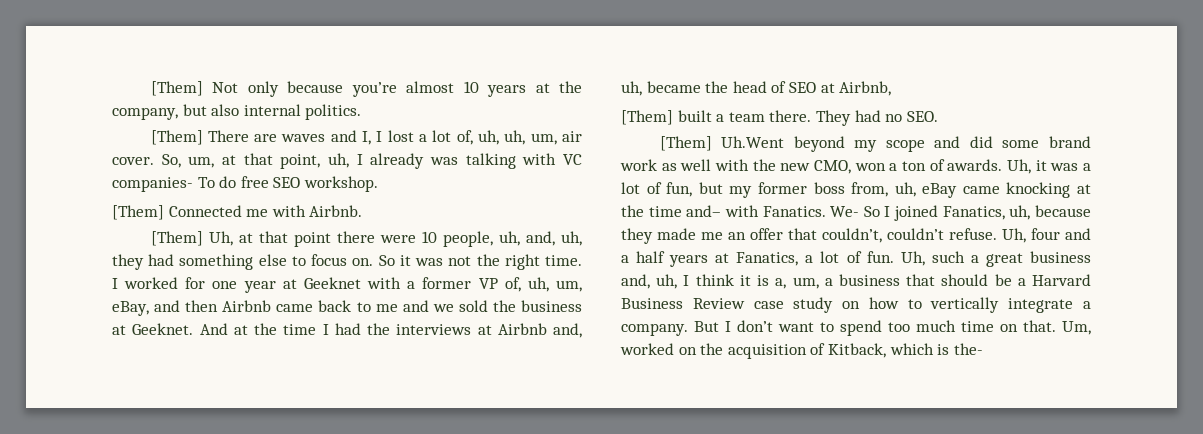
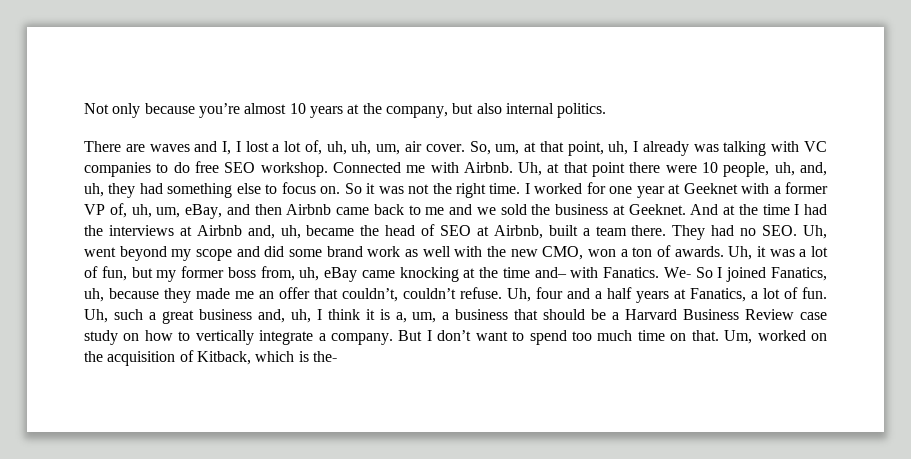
[150,81,203,96] [Them] -> (84, 108) none
[150,130,203,145] [Them] -> (607, 110) none
[112,177,215,192] companies- To -> [84,162,169,177] companies to
[112,205,164,220] // [Them] -> (328, 169) none
[150,231,203,246] // [Them] -> (513, 167) none
[621,110,673,125] // [Them] -> (543, 232) none
[659,136,785,151] // [Them] Uh.Went -> [803,225,828,239] [84,247,116,257] Uh, went

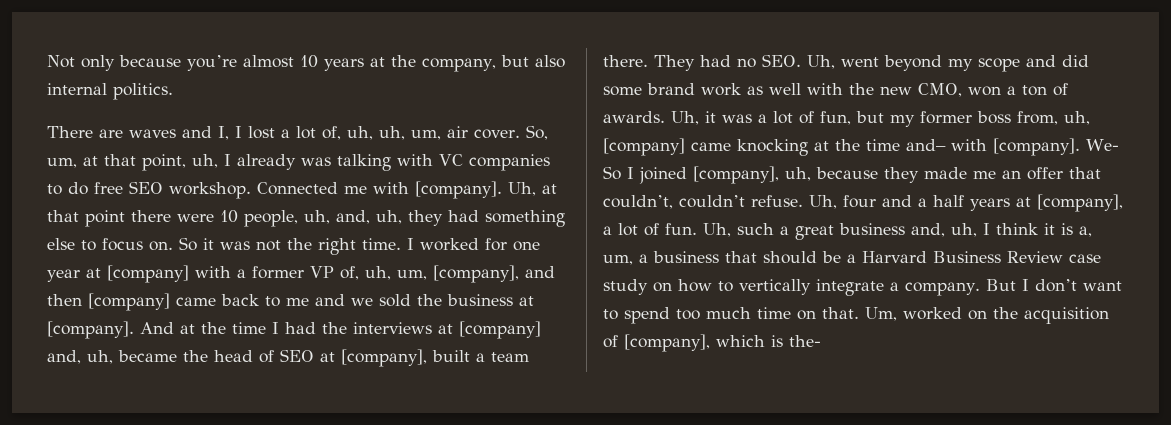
[463,162,513,173] Airbnb. -> [415,181,502,199] [company].
[683,183,738,194] Geeknet -> [107,265,189,283] [company]
[185,204,222,219] eBay, -> [433,265,519,283] [company],
[286,204,332,215] Airbnb -> [88,293,170,311] [company]
[628,204,686,215] Geeknet. -> [47,321,134,339] [company].
[196,225,242,236] Airbnb -> [459,321,541,339] [company]
[493,225,543,239] Airbnb, -> [341,349,427,367] [company],
[324,267,358,282] eBay -> [603,138,685,156] [company]
[603,267,660,278] Fanatics. -> [993,138,1080,156] [company].
[771,267,828,281] Fanatics, -> [693,166,779,184] [company],
[690,288,746,302] Fanatics, -> [1037,194,1123,212] [company],
[196,351,251,365] Kitback, -> [624,334,710,352] [company],

